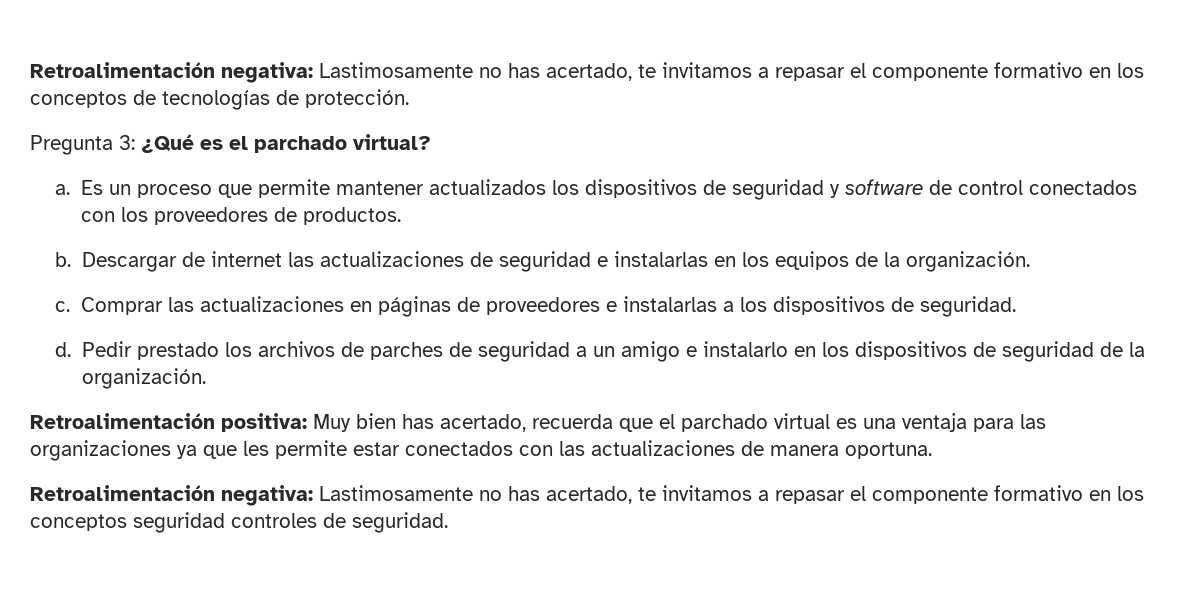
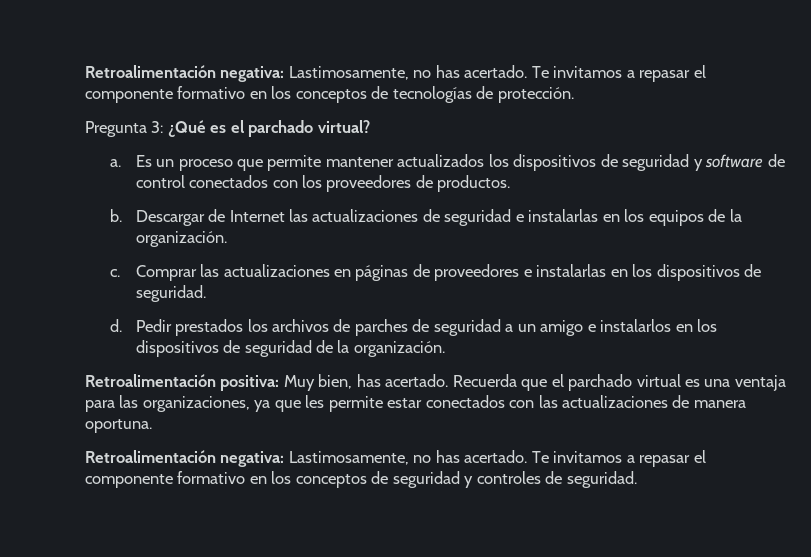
[30,62,656,83] Retroalimentación negativa: Lastimosamente no has acertado, te -> [85,65,549,82] Retroalimentación negativa: Lastimosamente, no has acertado. Te
[210,251,282,267] internet -> [229,210,285,222] Internet
[722,301,734,312] a -> [610,269,628,277] en
[136,342,219,360] prestado -> [175,319,244,336] prestados
[702,341,788,357] instalarlo -> [600,319,672,332] instalarlos
[356,413,613,432] bien has acertado, recuerda -> [318,374,517,389] bien, has acertado. Recuerda
[30,440,171,461] organizaciones -> [142,396,250,412] organizaciones,
[319,485,1144,504] [30,512,225,533] Lastimosamente no has acertado, te invitamos a repasar el componente formativo en los conceptos seguridad -> [288,450,706,467] [85,471,474,488] Lastimosamente, no has acertado. Te invitamos a repasar el componente formativo en los conceptos de seguridad y

